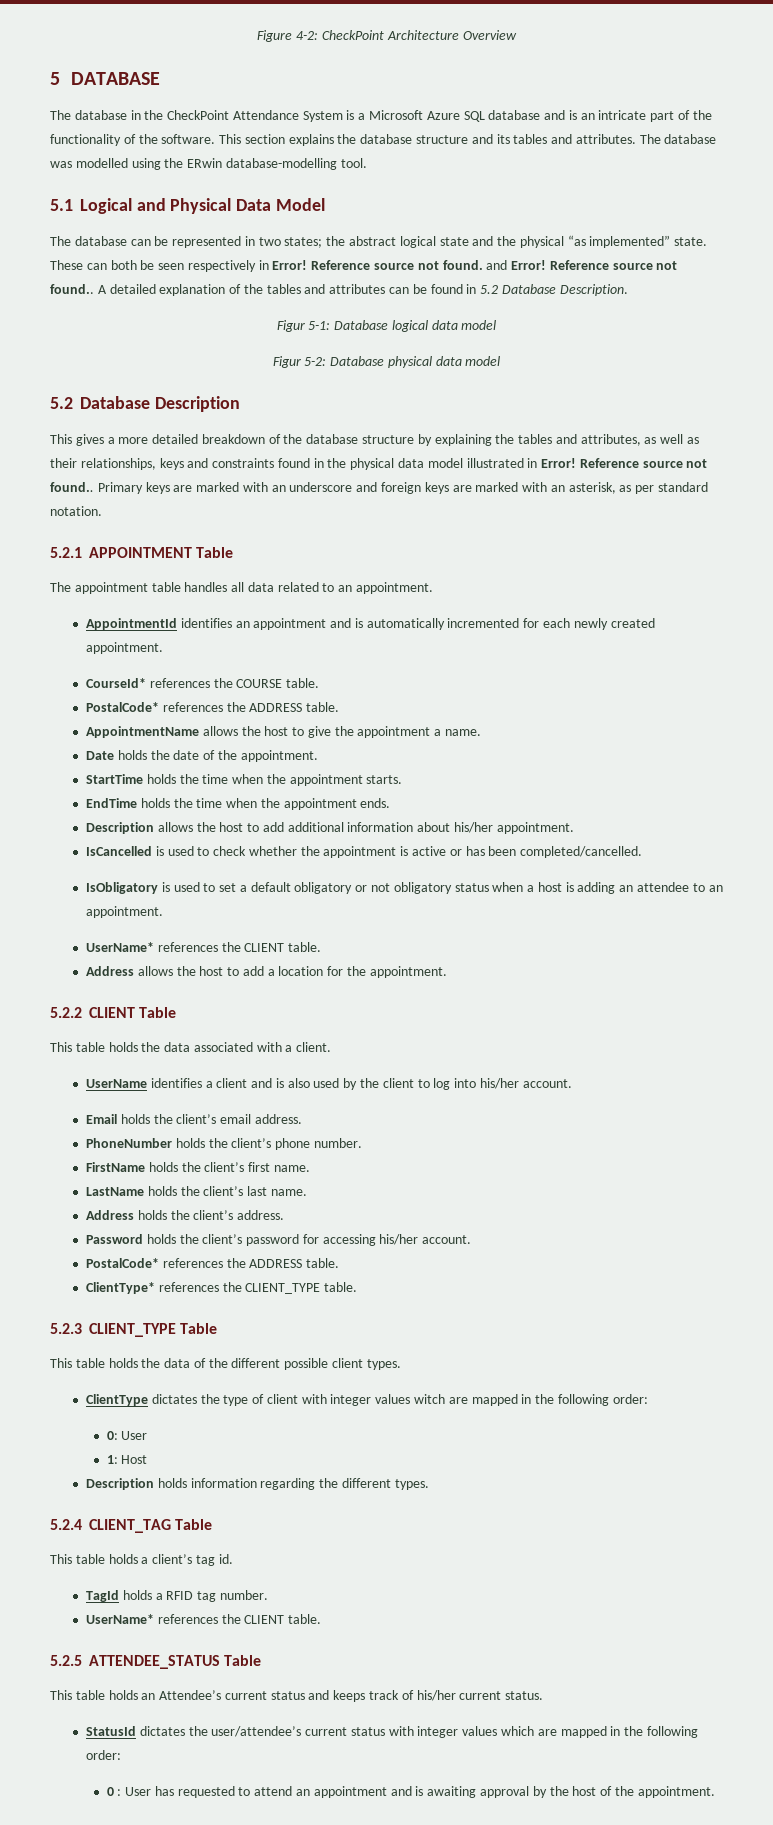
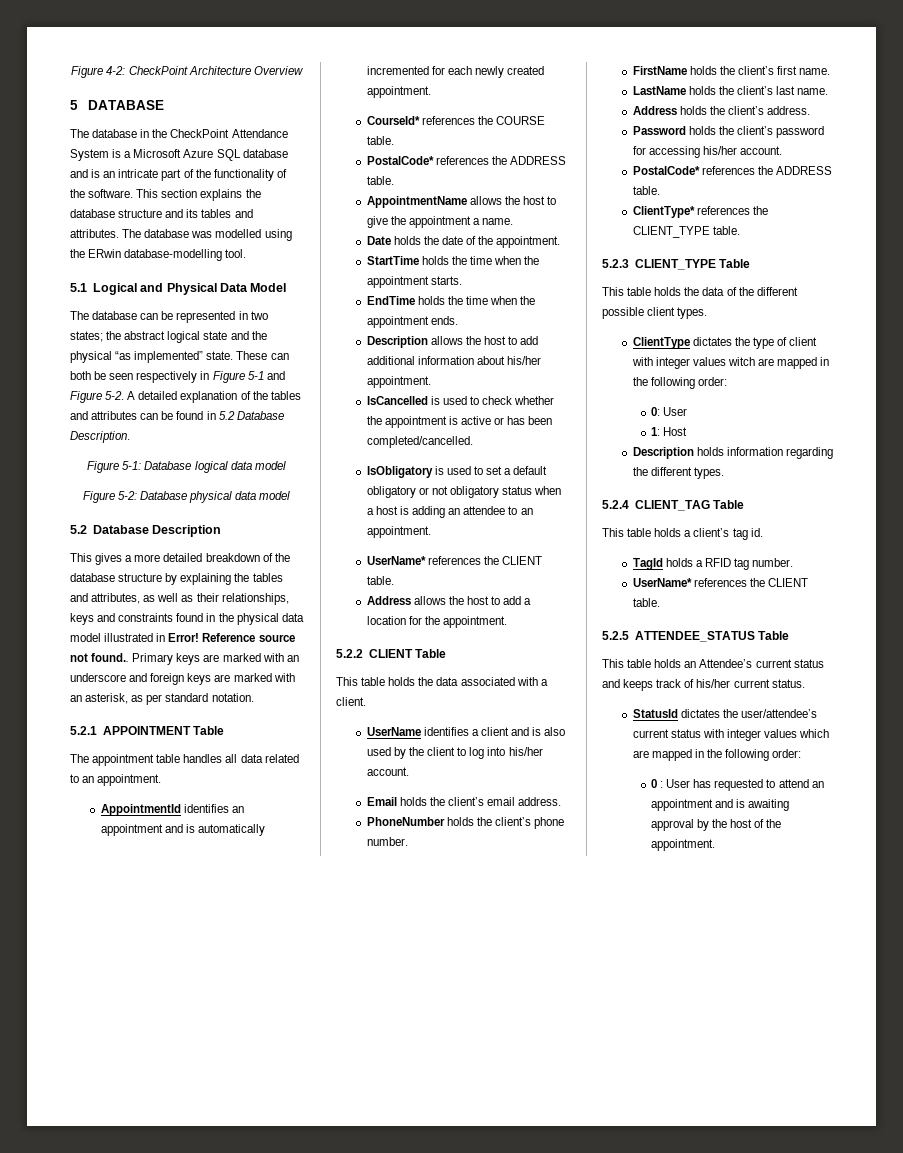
[272,260,678,270] [50,284,94,294] Error! Reference source not found. and Error! Reference source not found.. -> [212,371,285,383] [70,391,125,403] Figure 5-1 and Figure 5-2.
[276,320,305,332] Figur -> [87,461,120,473] Figure
[272,356,301,368] Figur -> [82,491,115,503] Figure

